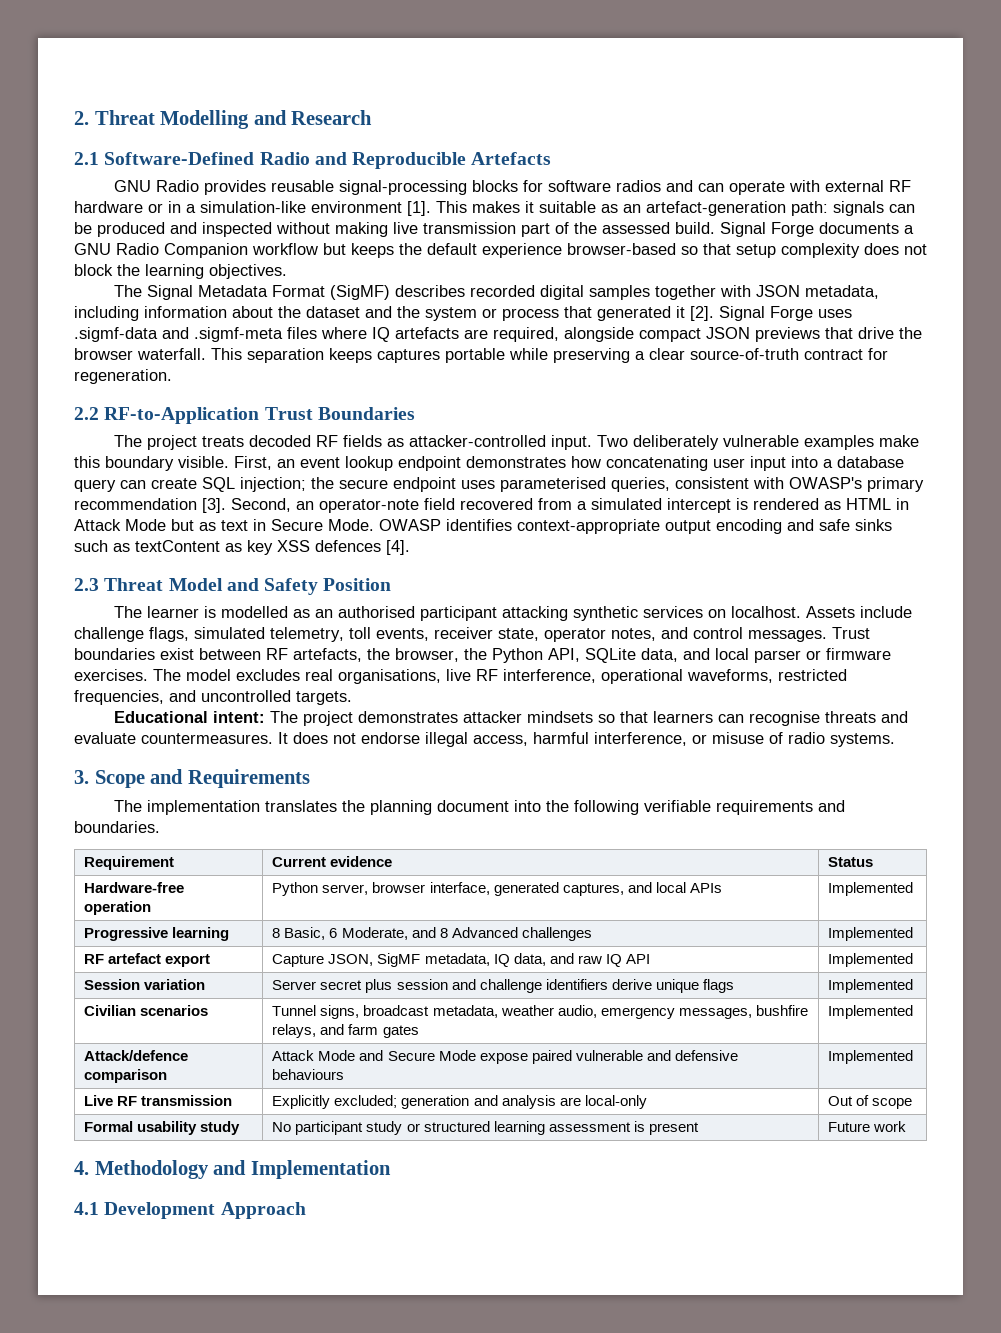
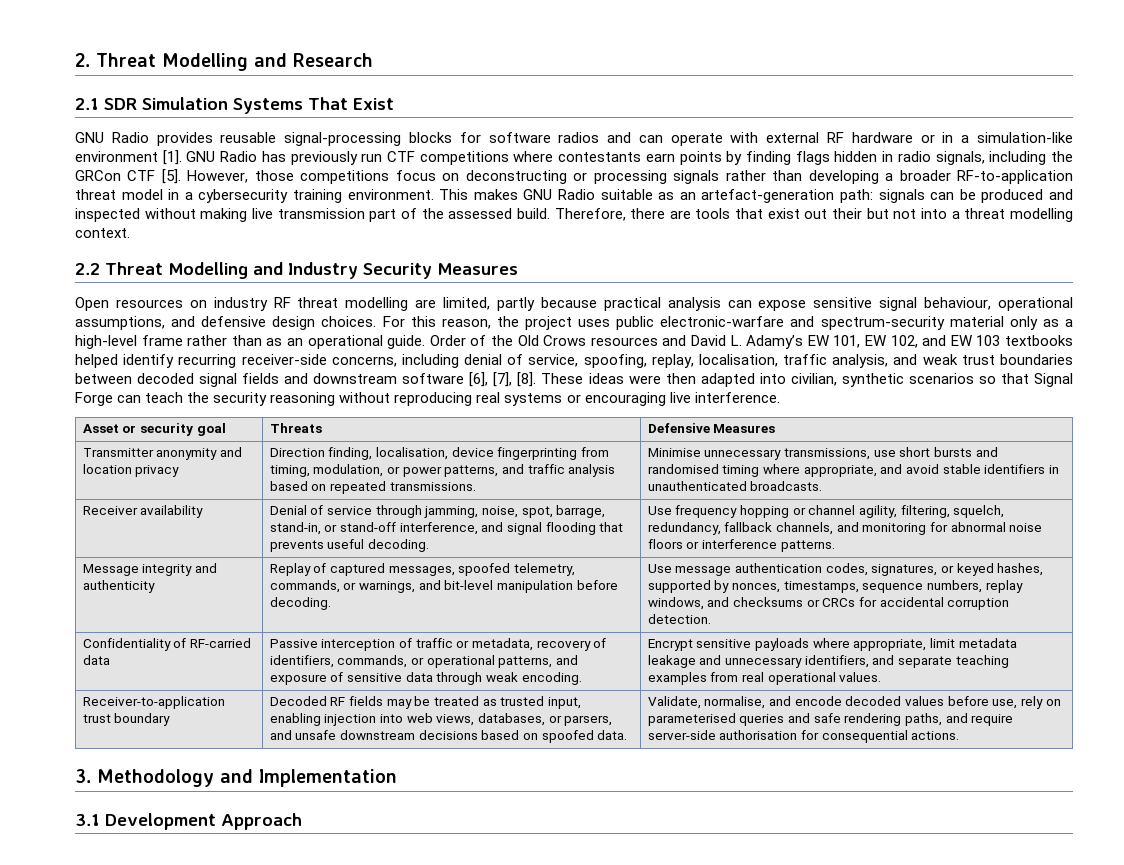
[104,152,552,169] Software-Defined Radio and Reproducible Artefacts -> [104,97,394,114] SDR Simulation Systems That Exist
[436,201,534,213] This makes it -> [186,151,1073,165] [75,169,1074,184] [75,189,596,203] GNU Radio has previously run CTF competitions where contestants earn points by finding flags hidden in radio signals, including the GRCon CTF [5]. However, those competitions focus on deconstructing or processing signals rather than developing a broader RF-to-application threat model in a cybersecurity training environment. This makes GNU Radio
[720,222,914,237] [74,243,927,258] [74,264,287,279] [113,285,879,300] [74,306,852,321] [74,327,922,342] [74,348,888,363] [74,369,172,384] [74,407,415,424] [113,435,919,450] [74,456,904,471] [74,477,924,492] [74,498,909,513] [74,519,892,534] [74,540,410,555] [74,578,392,595] [113,606,912,621] [74,627,870,642] [74,648,891,663] [74,669,847,684] [74,690,352,705] [113,711,908,726] [74,732,895,747] [74,769,310,788] [113,800,845,815] [74,821,160,833] [84,856,175,870] [272,856,393,867] [828,857,874,867] [84,882,185,893] [84,901,152,915] [272,882,722,896] [828,882,914,896] [84,927,230,941] [272,927,592,941] [828,927,914,941] [84,953,211,967] [272,953,650,967] [828,953,914,967] [84,979,206,990] [272,979,734,993] [828,979,914,993] [84,1005,209,1016] [272,1005,808,1019] [272,1024,419,1038] [828,1005,914,1019] [84,1050,189,1061] [84,1069,168,1083] [272,1050,738,1064] [272,1069,345,1080] [828,1050,914,1064] [84,1095,233,1106] [272,1095,647,1109] [828,1095,913,1109] [84,1121,241,1135] [272,1121,699,1135] [828,1121,907,1132] [74,1161,89,1175] Signal Forge documents a GNU Radio Companion workflow but keeps the default experience browser-based so that setup complexity does not block the learning objectives. // The Signal Metadata Format (SigMF) describes recorded digital samples together with JSON metadata, including information about the dataset and the system or process that generated it [2]. Signal Forge uses .sigmf-data and .sigmf-meta files where IQ artefacts are required, alongside compact JSON previews that drive the browser waterfall. This separation keeps captures portable while preserving a clear source-of-truth contract for regeneration. // 2.2 RF-to-Application Trust Boundaries // The project treats decoded RF fields as attacker-controlled input. Two deliberately vulnerable examples make this boundary visible. First, an event lookup endpoint demonstrates how concatenating user input into a database query can create SQL injection; the secure endpoint uses parameterised queries, consistent with OWASP's primary recommendation [3]. Second, an operator-note field recovered from a simulated intercept is rendered as HTML in Attack Mode but as text in Secure Mode. OWASP identifies context-appropriate output encoding and safe sinks such as textContent as key XSS defences [4]. // 2.3 Threat Model and Safety Position // The learner is modelled as an authorised participant attacking synthetic services on localhost. Assets include challenge flags, simulated telemetry, toll events, receiver state, operator notes, and control messages. Trust boundaries exist between RF artefacts, the browser, the Python API, SQLite data, and local parser or firmware exercises. The model excludes real organisations, live RF interference, operational waveforms, restricted frequencies, and uncontrolled targets. // Educational intent: The project demonstrates attacker mindsets so that learners can recognise threats and evaluate countermeasures. It does not endorse illegal access, harmful interference, or misuse of radio systems. // 3. Scope and Requirements // The implementation translates the planning document into the following verifiable requirements and boundaries. // Requirement | Current evidence | Status // Hardware-free operation | Python server, browser interface, generated captures, and local APIs | Implemented // Progressive learning | 8 Basic, 6 Moderate, and 8 Advanced challenges | Implemented // RF artefact export | Capture JSON, SigMF metadata, IQ data, and raw IQ API | Implemented // Session variation | Server secret plus session and challenge identifiers derive unique flags | Implemented // Civilian scenarios | Tunnel signs, broadcast metadata, weather audio, emergency messages, bushfire relays, and farm gates | Implemented // Attack/defence comparison | Attack Mode and Secure Mode expose paired vulnerable and defensive behaviours | Implemented // Live RF transmission | Explicitly excluded; generation and analysis are local-only | Out of scope // Formal usability study | No participant study or structured learning assessment is present | Future work // 4. -> [554,208,1074,222] [75,228,130,238] [75,262,518,279] [75,297,1074,311] [75,316,1073,330] [75,335,1074,349] [75,354,1073,368] [75,372,1073,387] [75,392,780,406] [82,423,226,436] [269,423,322,433] [647,423,776,433] [82,447,243,460] [82,464,180,477] [269,447,609,460] [269,464,616,477] [269,481,476,494] [647,447,998,460] [647,464,1059,477] [647,481,823,491] [82,505,204,518] [269,505,606,518] [269,522,624,535] [269,539,430,552] [647,505,1005,518] [647,522,1043,535] [647,539,835,552] [82,563,218,576] [82,580,155,593] [269,563,575,576] [269,580,618,593] [269,597,331,610] [647,563,1044,576] [647,580,1023,593] [647,597,1010,610] [647,614,711,624] [82,638,252,651] [82,655,110,665] [269,638,607,651] [269,655,578,668] [269,672,582,685] [647,638,1017,651] [647,655,1009,668] [647,672,882,685] [82,696,225,709] [82,713,171,726] [269,696,581,709] [269,713,613,726] [269,730,628,743] [647,696,1061,709] [647,713,1014,726] [647,730,960,743] [75,769,91,783] Therefore, there are tools that exist out their but not into a threat modelling context. // 2.2 Threat Modelling and Industry Security Measures // Open resources on industry RF threat modelling are limited, partly because practical analysis can expose sensitive signal behaviour, operational assumptions, and defensive design choices. For this reason, the project uses public electronic-warfare and spectrum-security material only as a high-level frame rather than as an operational guide. Order of the Old Crows resources and David L. Adamy’s EW 101, EW 102, and EW 103 textbooks helped identify recurring receiver-side concerns, including denial of service, spoofing, replay, localisation, traffic analysis, and weak trust boundaries between decoded signal fields and downstream software [6], [7], [8]. These ideas were then adapted into civilian, synthetic scenarios so that Signal Forge can teach the security reasoning without reproducing real systems or encouraging live interference. // Asset or security goal | Threats | Defensive Measures // Transmitter anonymity and location privacy | Direction finding, localisation, device fingerprinting from timing, modulation, or power patterns, and traffic analysis based on repeated transmissions. | Minimise unnecessary transmissions, use short bursts and randomised timing where appropriate, and avoid stable identifiers in unauthenticated broadcasts. // Receiver availability | Denial of service through jamming, noise, spot, barrage, stand-in, or stand-off interference, and signal flooding that prevents useful decoding. | Use frequency hopping or channel agility, filtering, squelch, redundancy, fallback channels, and monitoring for abnormal noise floors or interference patterns. // Message integrity and authenticity | Replay of captured messages, spoofed telemetry, commands, or warnings, and bit-level manipulation before decoding. | Use message authentication codes, signatures, or keyed hashes, supported by nonces, timestamps, sequence numbers, replay windows, and checksums or CRCs for accidental corruption detection. // Confidentiality of RF-carried data | Passive interception of traffic or metadata, recovery of identifiers, commands, or operational patterns, and exposure of sensitive data through weak encoding. | Encrypt sensitive payloads where appropriate, limit metadata leakage and unnecessary identifiers, and separate teaching examples from real operational values. // Receiver-to-application trust boundary | Decoded RF fields may be treated as trusted input, enabling injection into web views, databases, or parsers, and unsafe downstream decisions based on spoofed data. | Validate, normalise, and encode decoded values before use, rely on parameterised queries and safe rendering paths, and require server-side authorisation for consequential actions. // 3.
[74,1202,99,1215] 4.1 -> [75,814,100,826] 3.1

